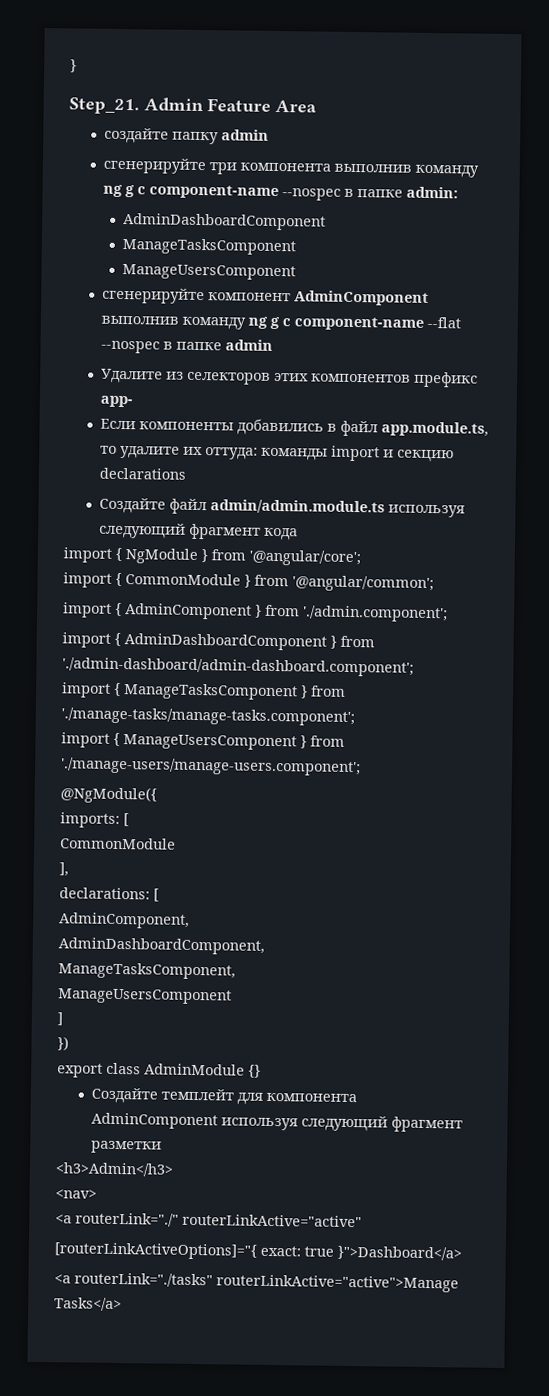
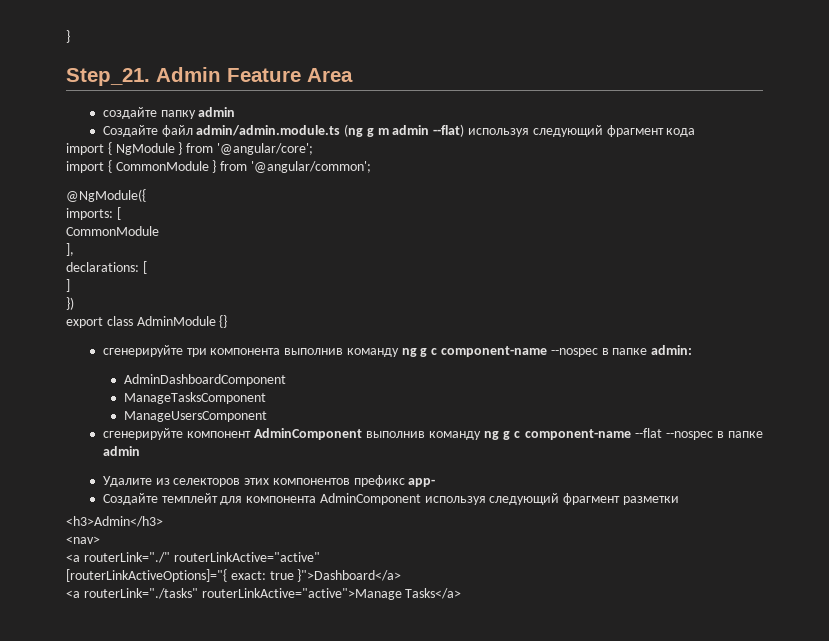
(270, 135) none -> [102,124,696,137] [66,142,313,155] [66,160,371,173] [66,189,146,202] [66,207,121,220] [66,226,159,236] [66,243,74,256] [66,261,147,274] [66,279,70,292] [66,297,74,310] [66,315,228,328] // Создайте файл admin/admin.module.ts (ng g m admin --flat) используя следующий фрагмент кода // import { NgModule } from '@angular/core'; // import { CommonModule } from '@angular/common'; // @NgModule({ // imports: [ // CommonModule // ], // declarations: [ // ] // }) // export class AdminModule {}
[100,418,490,437] [100,445,455,463] [99,467,187,480] [99,497,466,518] [99,522,299,541] [63,547,361,567] [63,572,434,593] [63,602,448,623] [62,632,375,651] [62,657,414,677] [61,682,346,701] [61,707,355,727] [61,732,345,751] [61,757,361,777] [60,786,157,804] [60,812,129,829] [60,837,176,850] [59,862,69,877] [59,887,159,902] [59,912,190,929] [58,937,265,955] [58,962,236,980] [58,988,232,1005] [57,1012,63,1026] [57,1036,69,1051] [57,1062,261,1078] // Если компоненты добавились в файл app.module.ts, то удалите их оттуда: команды import и секцию declarations // Создайте файл admin/admin.module.ts используя следующий фрагмент кода // import { NgModule } from '@angular/core'; // import { CommonModule } from '@angular/common'; // import { AdminComponent } from './admin.component'; // import { AdminDashboardComponent } from './admin-dashboard/admin-dashboard.component'; // import { ManageTasksComponent } from './manage-tasks/manage-tasks.component'; // import { ManageUsersComponent } from './manage-users/manage-users.component'; // @NgModule({ // imports: [ // CommonModule // ], // declarations: [ // AdminComponent, // AdminDashboardComponent, // ManageTasksComponent, // ManageUsersComponent // ] // }) // export class AdminModule {} -> (436, 482) none

